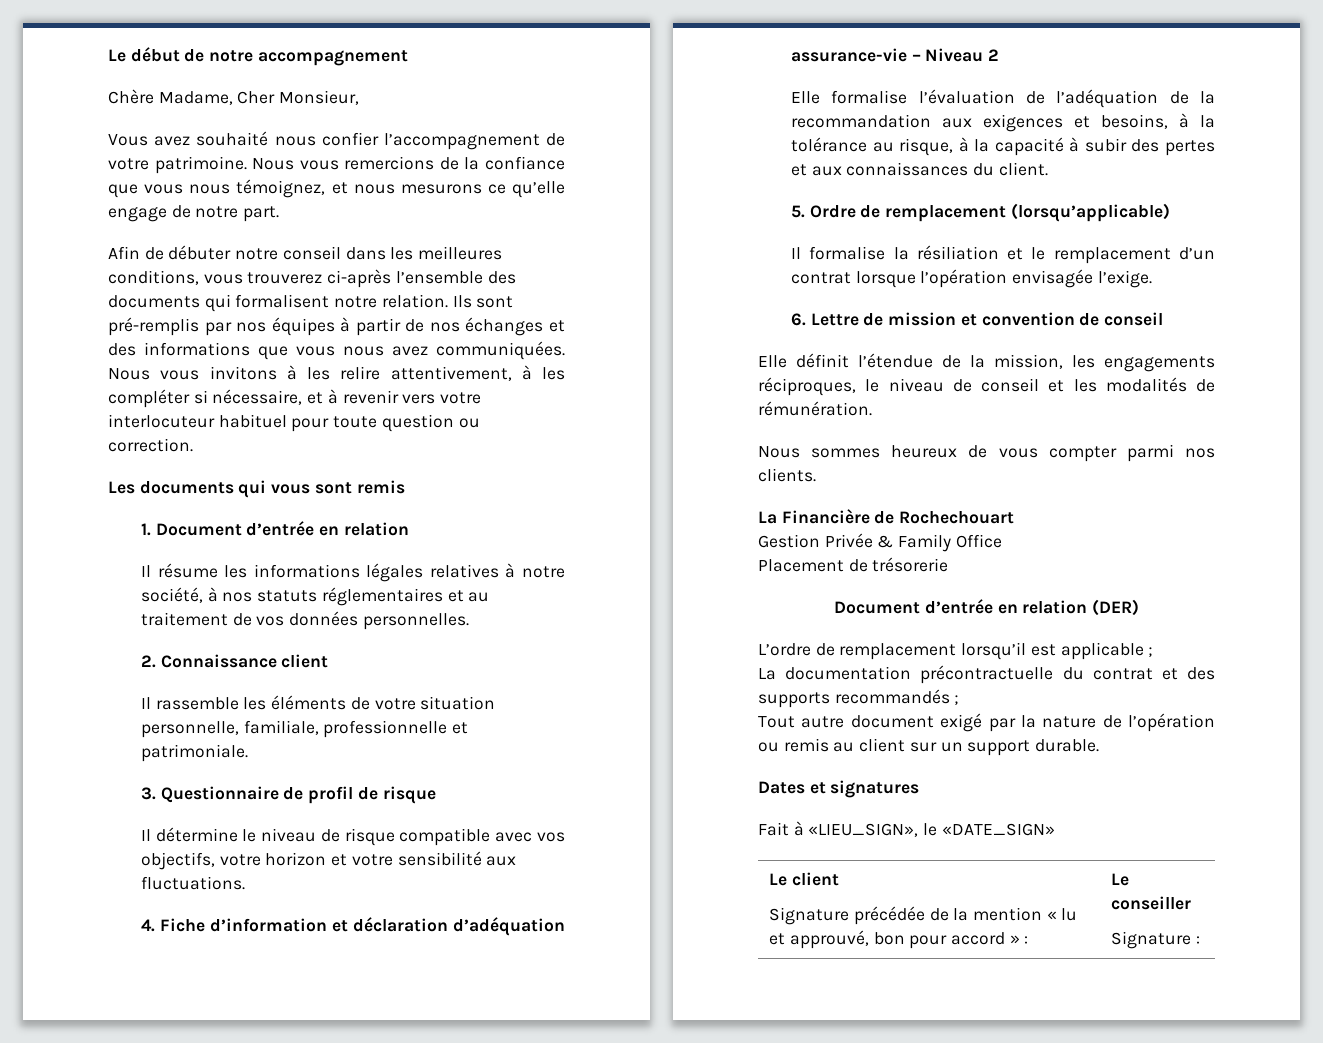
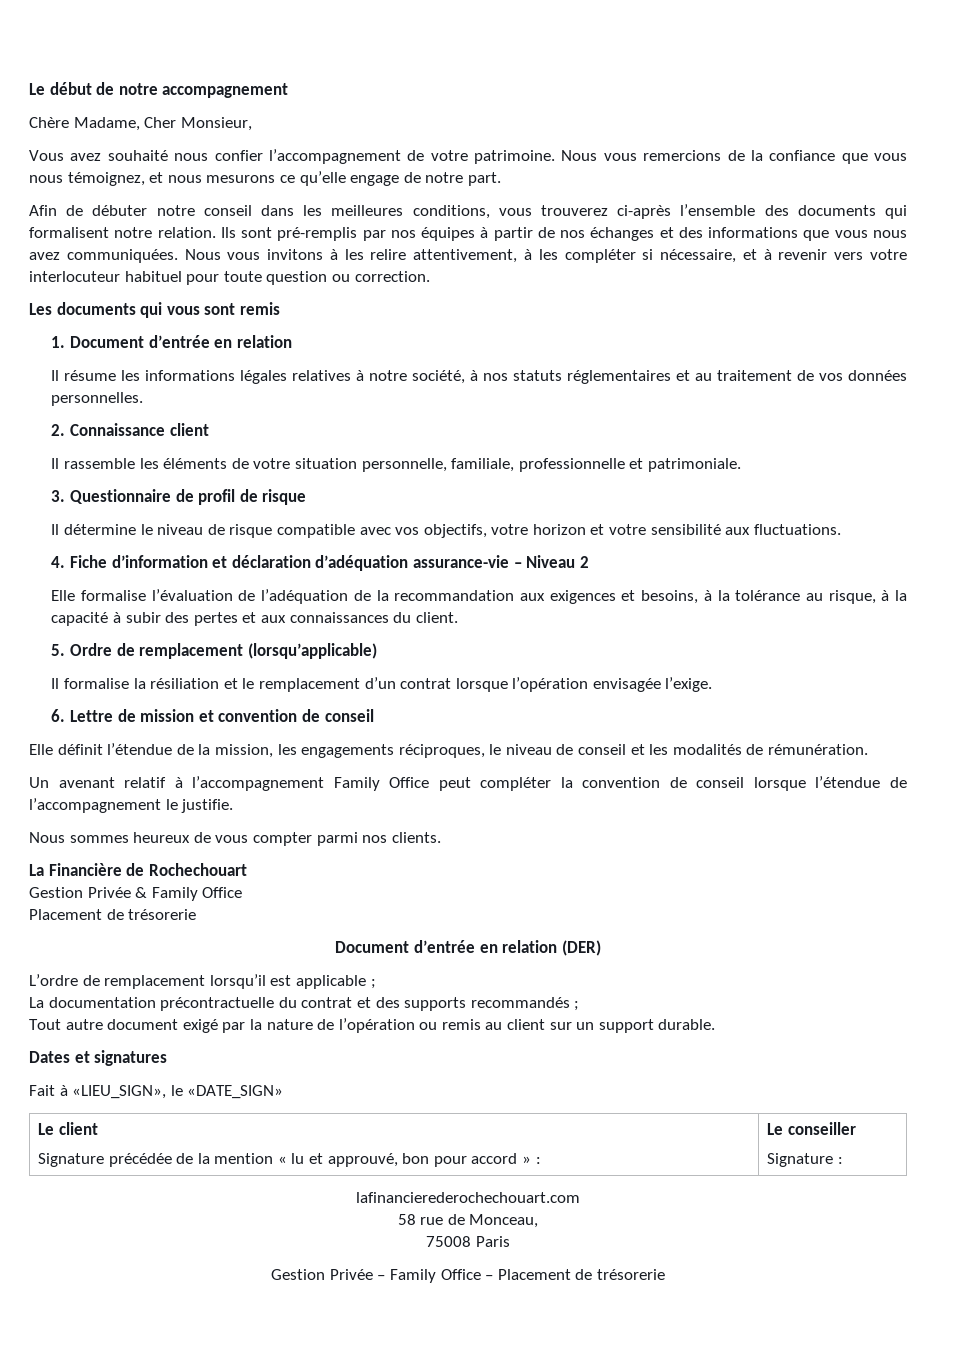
(872, 408) none -> [29,776,907,791] [29,798,234,813] // Un avenant relatif à l’accompagnement Family Office peut compléter la convention de conseil lorsque l’étendue de l’accompagnement le justifie.
(1200, 940) none -> [356,1192,580,1203] [397,1214,539,1228] [426,1236,510,1247] [271,1269,665,1283] // lafinancierederochechouart.com // 58 rue de Monceau, // 75008 Paris // Gestion Privée – Family Office – Placement de trésorerie

